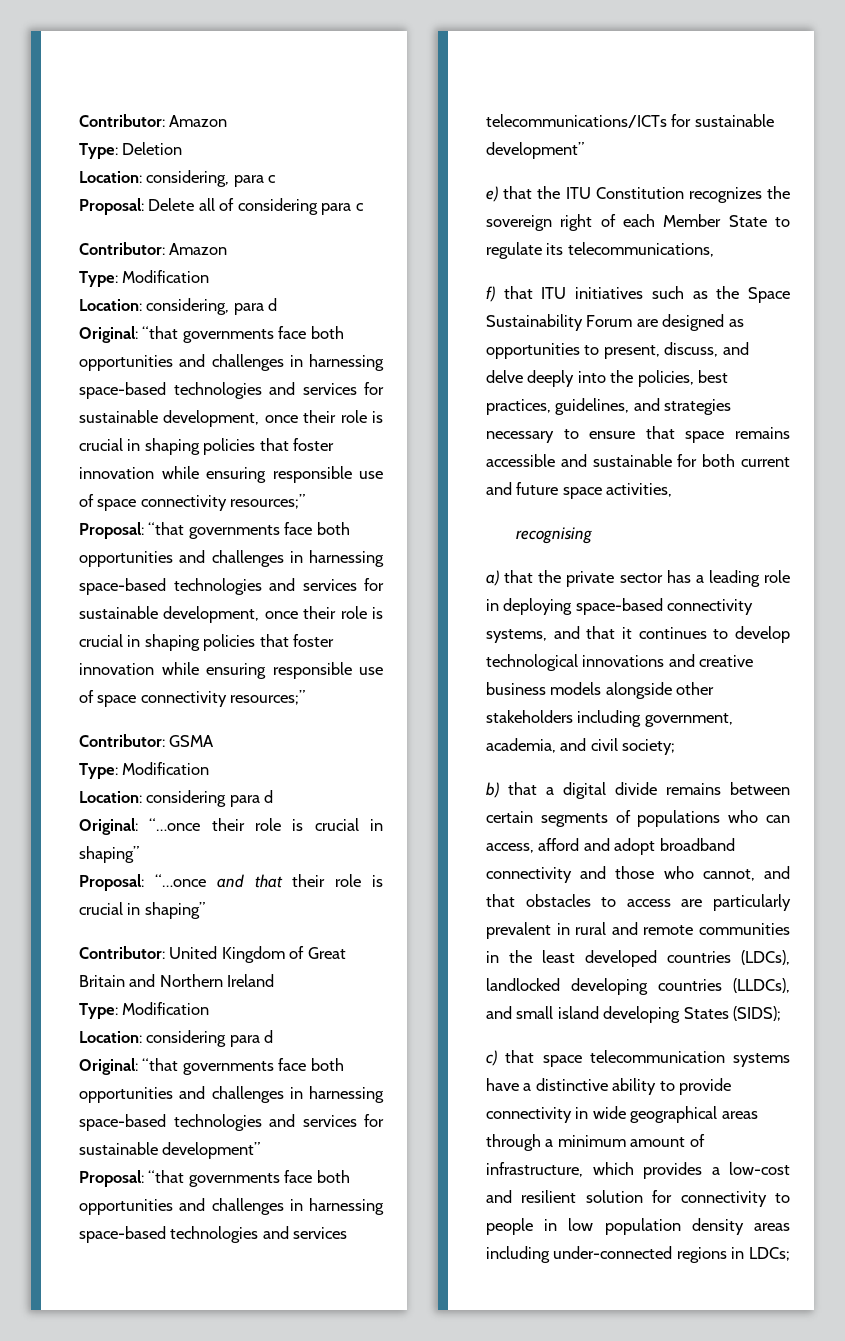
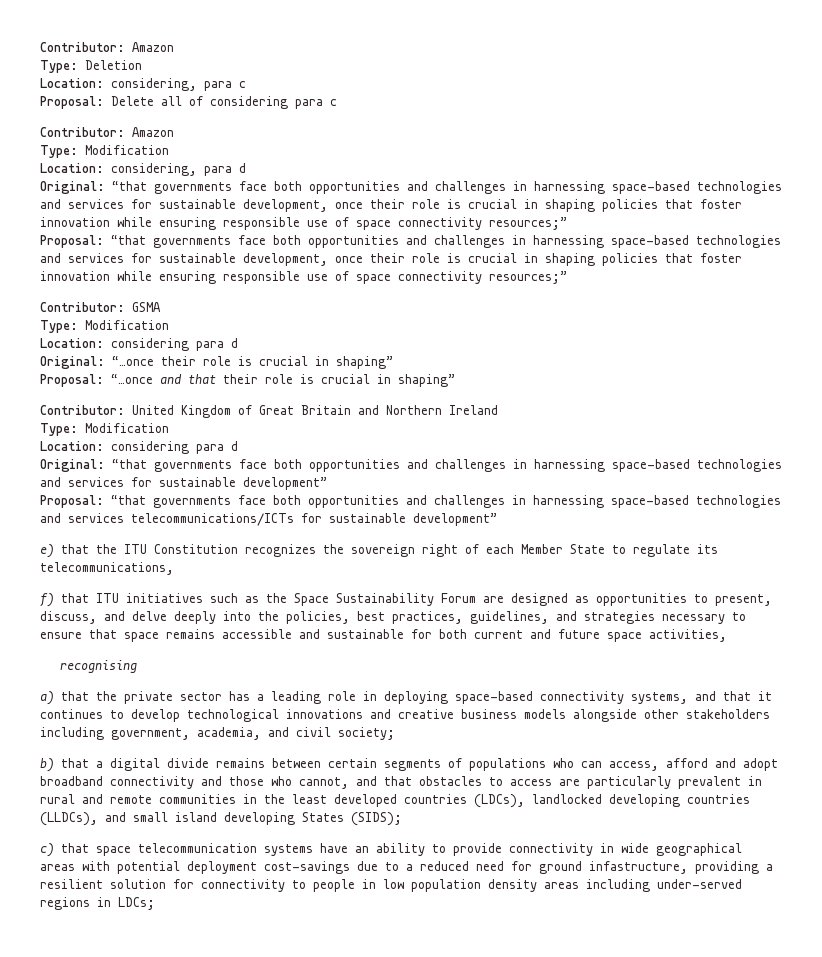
[523,1078,608,1091] a distinctive -> [355,846,369,853] an
[486,1134,705,1151] [486,1162,790,1179] [486,1190,512,1203] through a minimum amount of infrastructure, which provides a low-cost and -> [82,861,773,874] with potential deployment cost-savings due to a reduced need for ground infastructure, providing a
[553,1246,673,1259] under-connected -> [657,879,742,889] under-served

